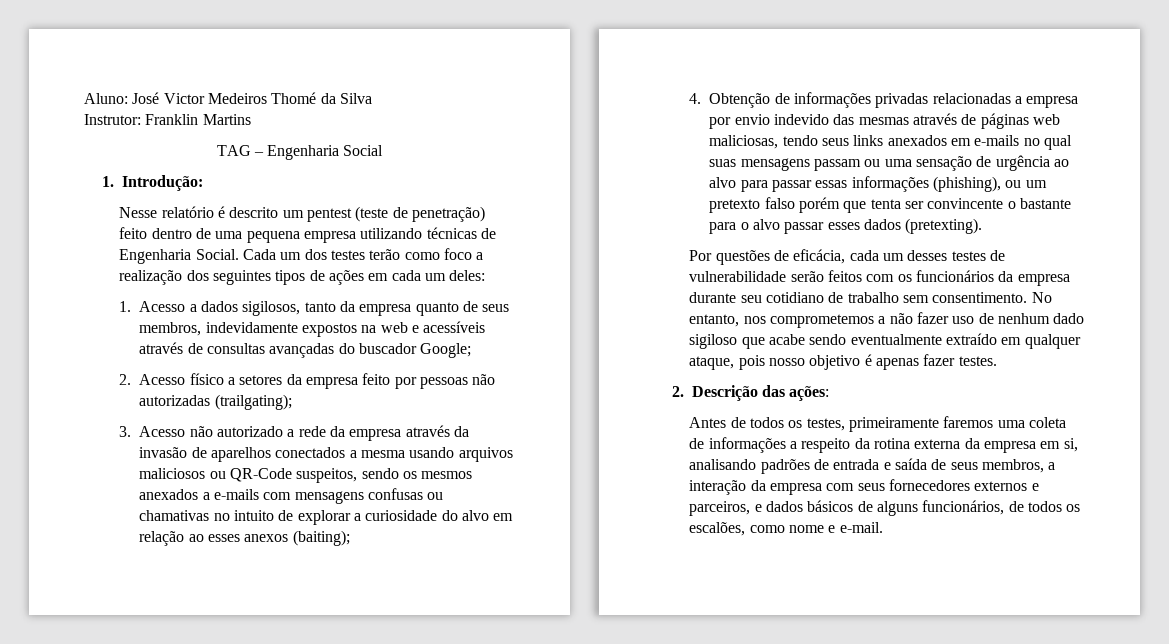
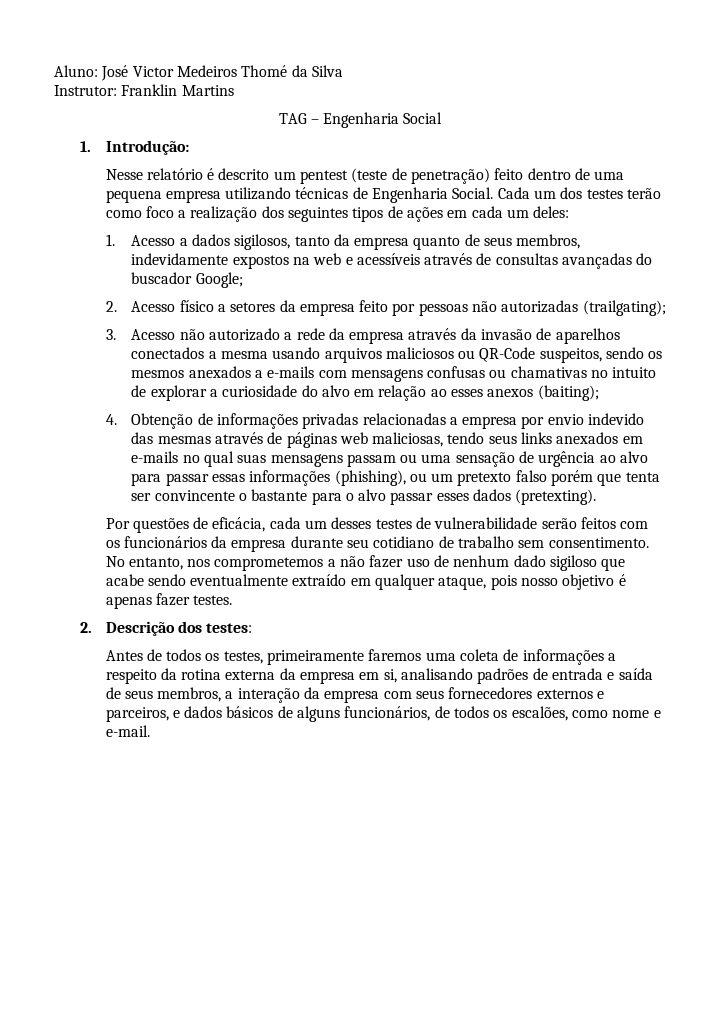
[762,385,830,401] das ações: -> [177,621,253,633] dos testes:

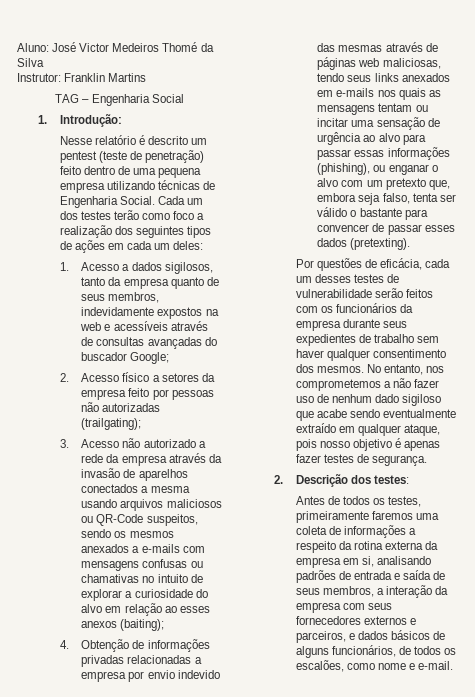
[182,451,418,467] no qual suas mensagens passam ou -> [377,88,441,100] [317,103,428,115] [317,118,349,127] nos quais as mensagens tentam ou incitar
[431,470,622,486] um pretexto falso porém que -> [388,164,438,175] [317,178,450,190] [317,193,410,205] enganar o alvo com um pretexto que, embora seja falso,
[154,490,235,501] convincente -> [317,207,348,217] válido
[345,489,387,501] o alvo -> [317,223,385,232] convencer de
[347,536,435,548] seu cotidiano -> [383,321,408,328] [295,334,356,346] seus expedientes
[548,537,649,548] consentimento. -> [295,349,447,361] [295,364,365,373] haver qualquer consentimento dos mesmos.
[193,595,233,605] testes. -> [324,454,428,466] testes de segurança.

